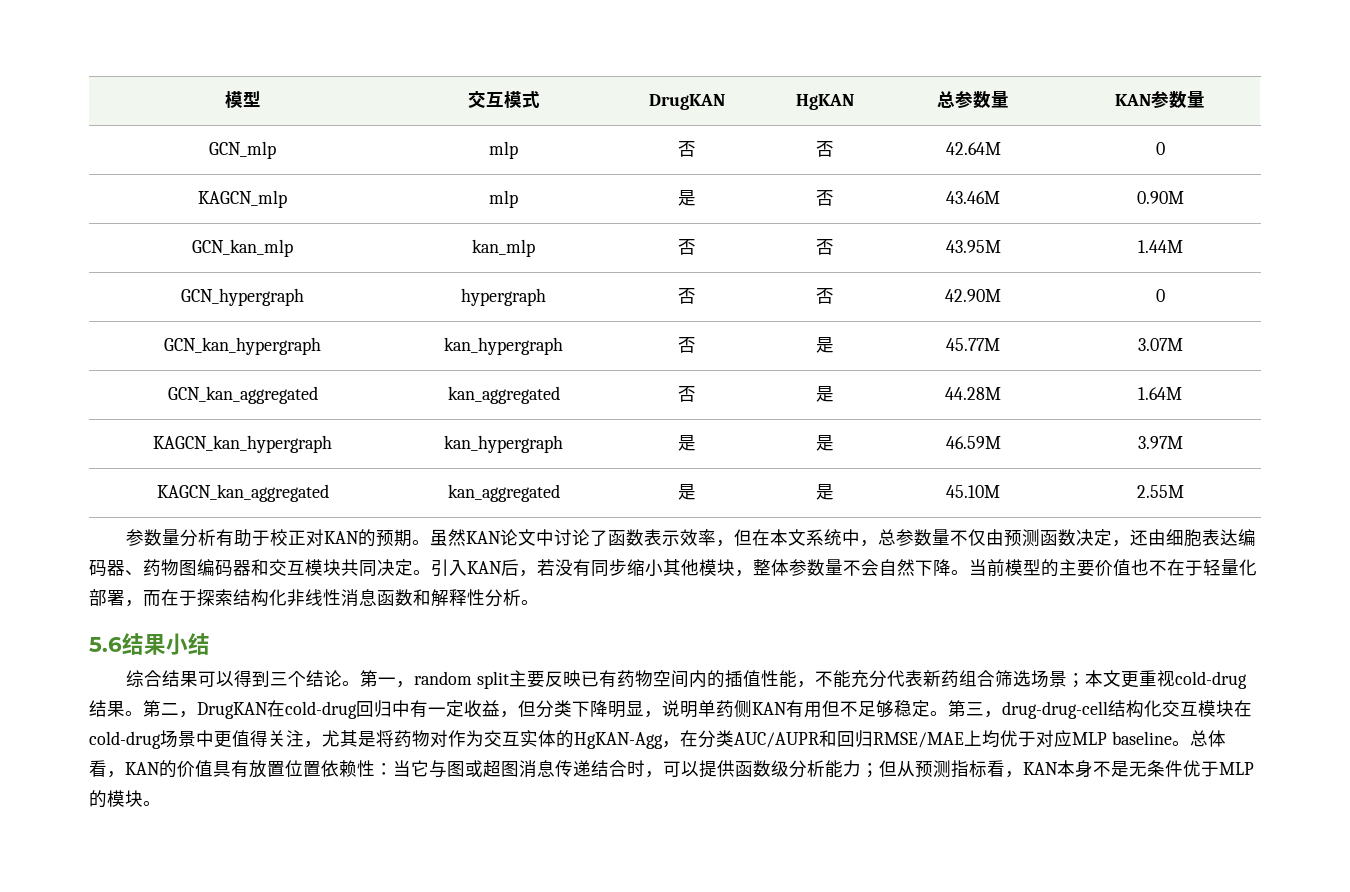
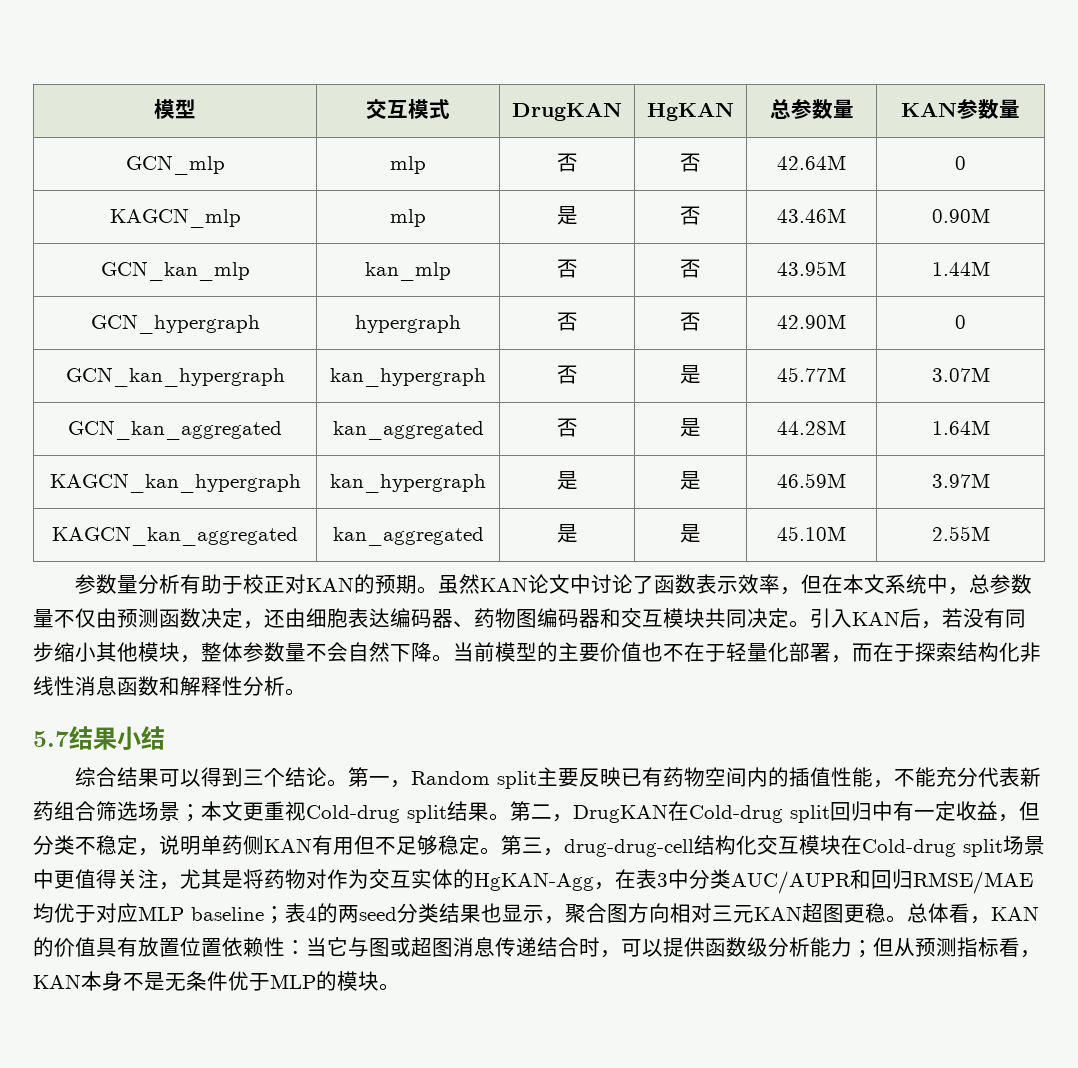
[89,637,122,652] 5.6 -> [33,731,69,747] 5.7
[413,671,472,685] random -> [411,771,491,785] Random
[1174,671,1247,689] cold-drug -> [306,805,447,823] Cold-drug split
[285,701,357,719] cold-drug -> [689,805,830,823] Cold-drug split
[572,700,644,718] 下降明显 -> [75,835,138,855] 不稳定
[89,731,161,749] cold-drug -> [862,839,1003,857] Cold-drug split
(698, 738) none -> [636,869,689,889] 表3中
[964,730,982,746] 上 -> (1033, 882) none
(1172, 738) none -> [264,903,886,924] ；表4的两seed分类结果也显示，聚合图方向相对三元KAN超图更稳

